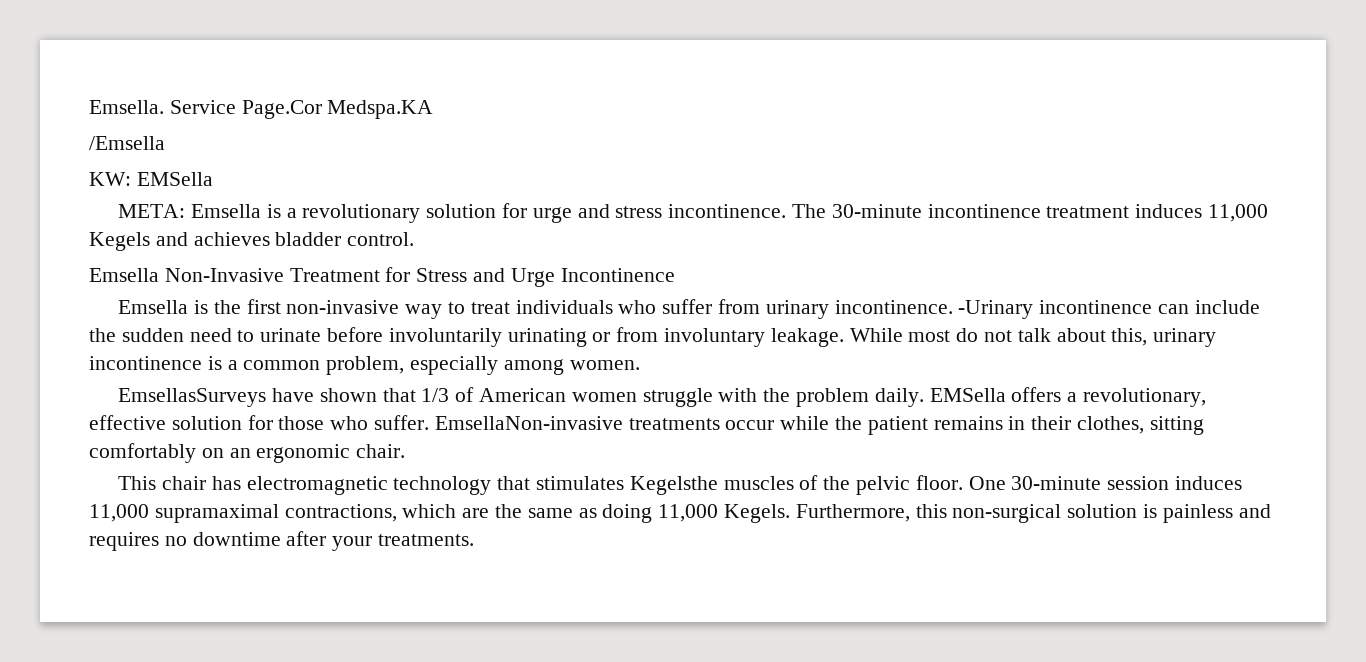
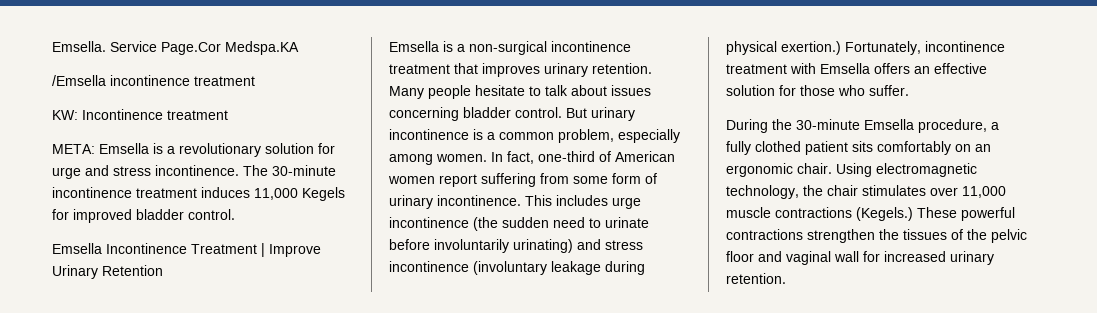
(165, 143) none -> [110,75,255,86] incontinence treatment
[136,172,213,186] EMSella -> [82,109,228,120] Incontinence treatment
[155,232,270,246] and achieves -> [52,209,132,223] for improved
[164,267,675,287] [118,299,1260,319] [89,327,1148,347] Non-Invasive Treatment for Stress and Urge Incontinence // Emsella is the first non-invasive way to treat individuals who suffer from urinary incontinence. -Urinary incontinence can include the sudden need to urinate before involuntarily urinating or from involuntary leakage. While most do not talk about this, -> [106,243,321,257] [52,265,163,279] [389,41,631,55] [389,63,652,77] [389,85,651,99] [389,107,587,121] Incontinence Treatment | Improve Urinary Retention // Emsella is a non-surgical incontinence treatment that improves urinary retention. Many people hesitate to talk about issues concerning bladder control. But
[118,387,1206,407] // EmsellasSurveys have shown that 1/3 of American women struggle with the problem daily. EMSella offers a revolutionary, -> [491,151,675,164] [388,173,657,187] [389,195,641,209] [389,217,649,231] [389,239,643,253] [389,261,645,275] [726,41,1005,55] [726,63,930,74] In fact, one-third of American women report suffering from some form of urinary incontinence. This includes urge incontinence (the sudden need to urinate before involuntarily urinating) and stress incontinence (involuntary leakage during physical exertion.) Fortunately, incontinence treatment with Emsella offers an
[434,416,1204,435] EmsellaNon-invasive treatments occur while the patient remains in their clothes, sitting -> [726,119,999,133] [726,141,873,155] // During the 30-minute Emsella procedure, a fully clothed patient sits
[118,475,1242,495] [89,504,1271,523] [89,531,475,551] // This chair has electromagnetic technology that stimulates Kegelsthe muscles of the pelvic floor. One 30-minute session induces 11,000 supramaximal contractions, which are the same as doing 11,000 Kegels. Furthermore, this non-surgical solution is painless and requires no downtime after your treatments. -> [836,163,977,177] [726,185,1006,199] [726,207,1015,221] [726,229,1027,243] [726,251,994,265] [726,273,786,284] Using electromagnetic technology, the chair stimulates over 11,000 muscle contractions (Kegels.) These powerful contractions strengthen the tissues of the pelvic floor and vaginal wall for increased urinary retention.

